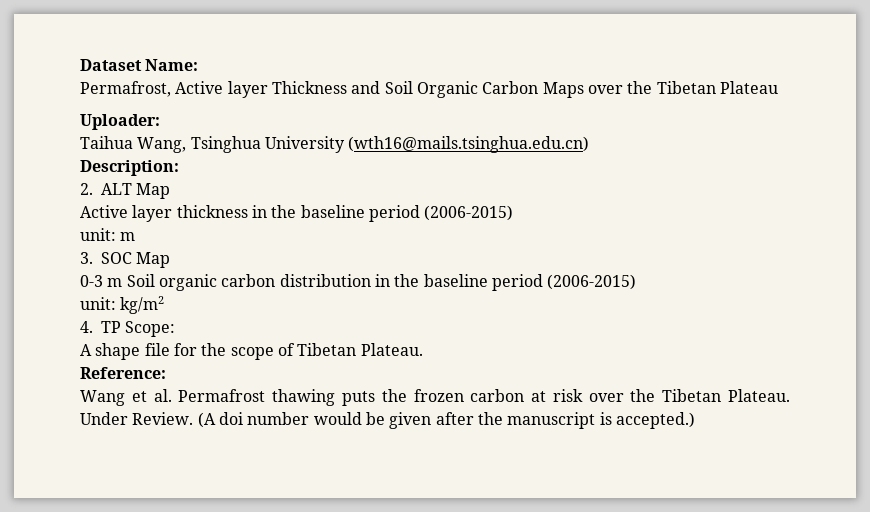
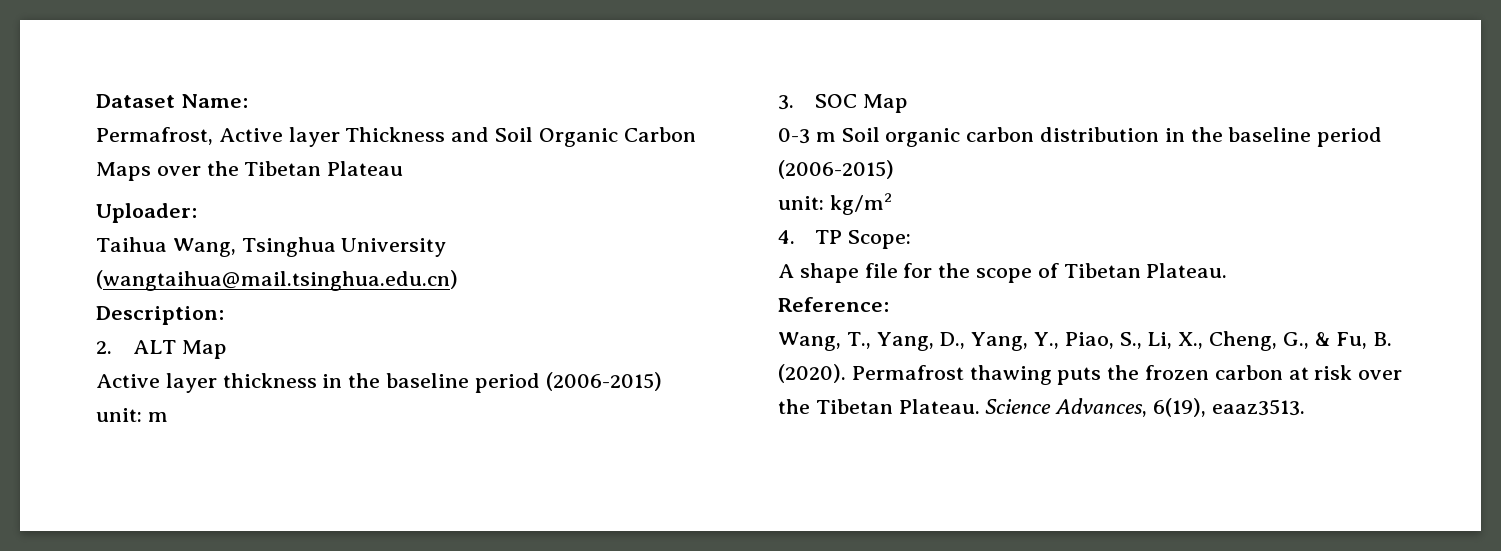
[348,136,590,153] (wth16@mails.tsinghua.edu.cn) -> [96,270,458,291] (wangtaihua@mail.tsinghua.edu.cn)
[80,389,172,406] Wang et al. -> [778,331,1393,351] [778,364,846,383] Wang, T., Yang, D., Yang, Y., Piao, S., Li, X., Cheng, G., & Fu, B. (2020).
[80,412,695,429] Under Review. (A doi number would be given after the manuscript is accepted.) -> [985,398,1305,417] Science Advances, 6(19), eaaz3513.

